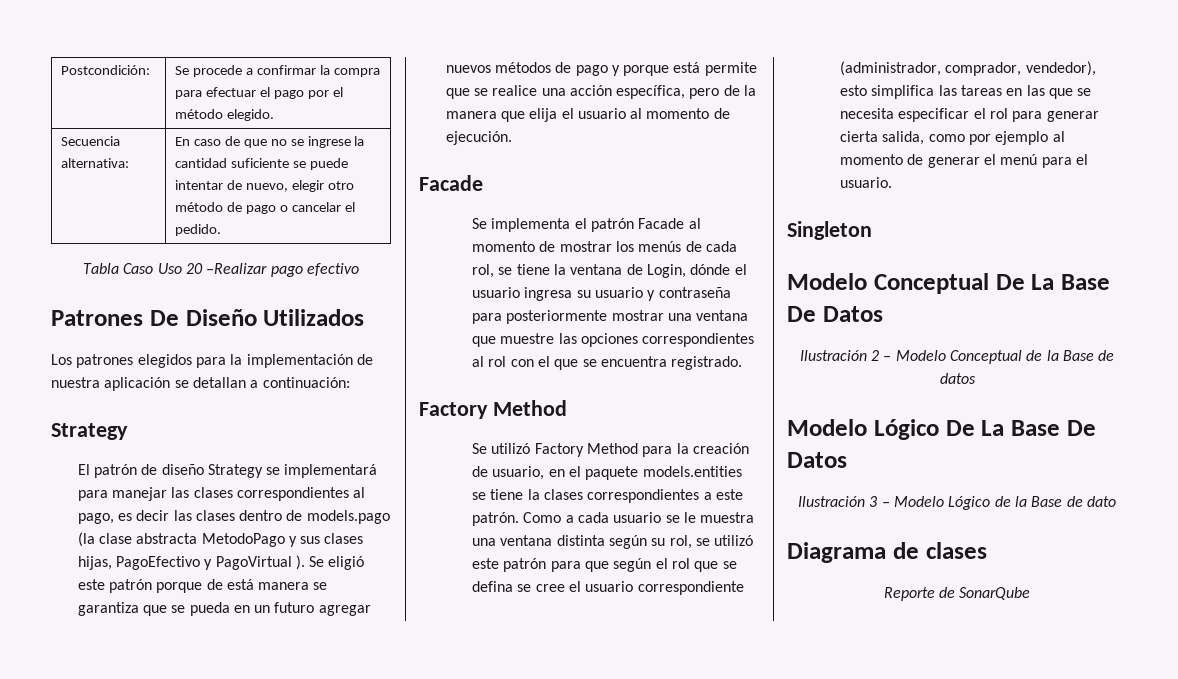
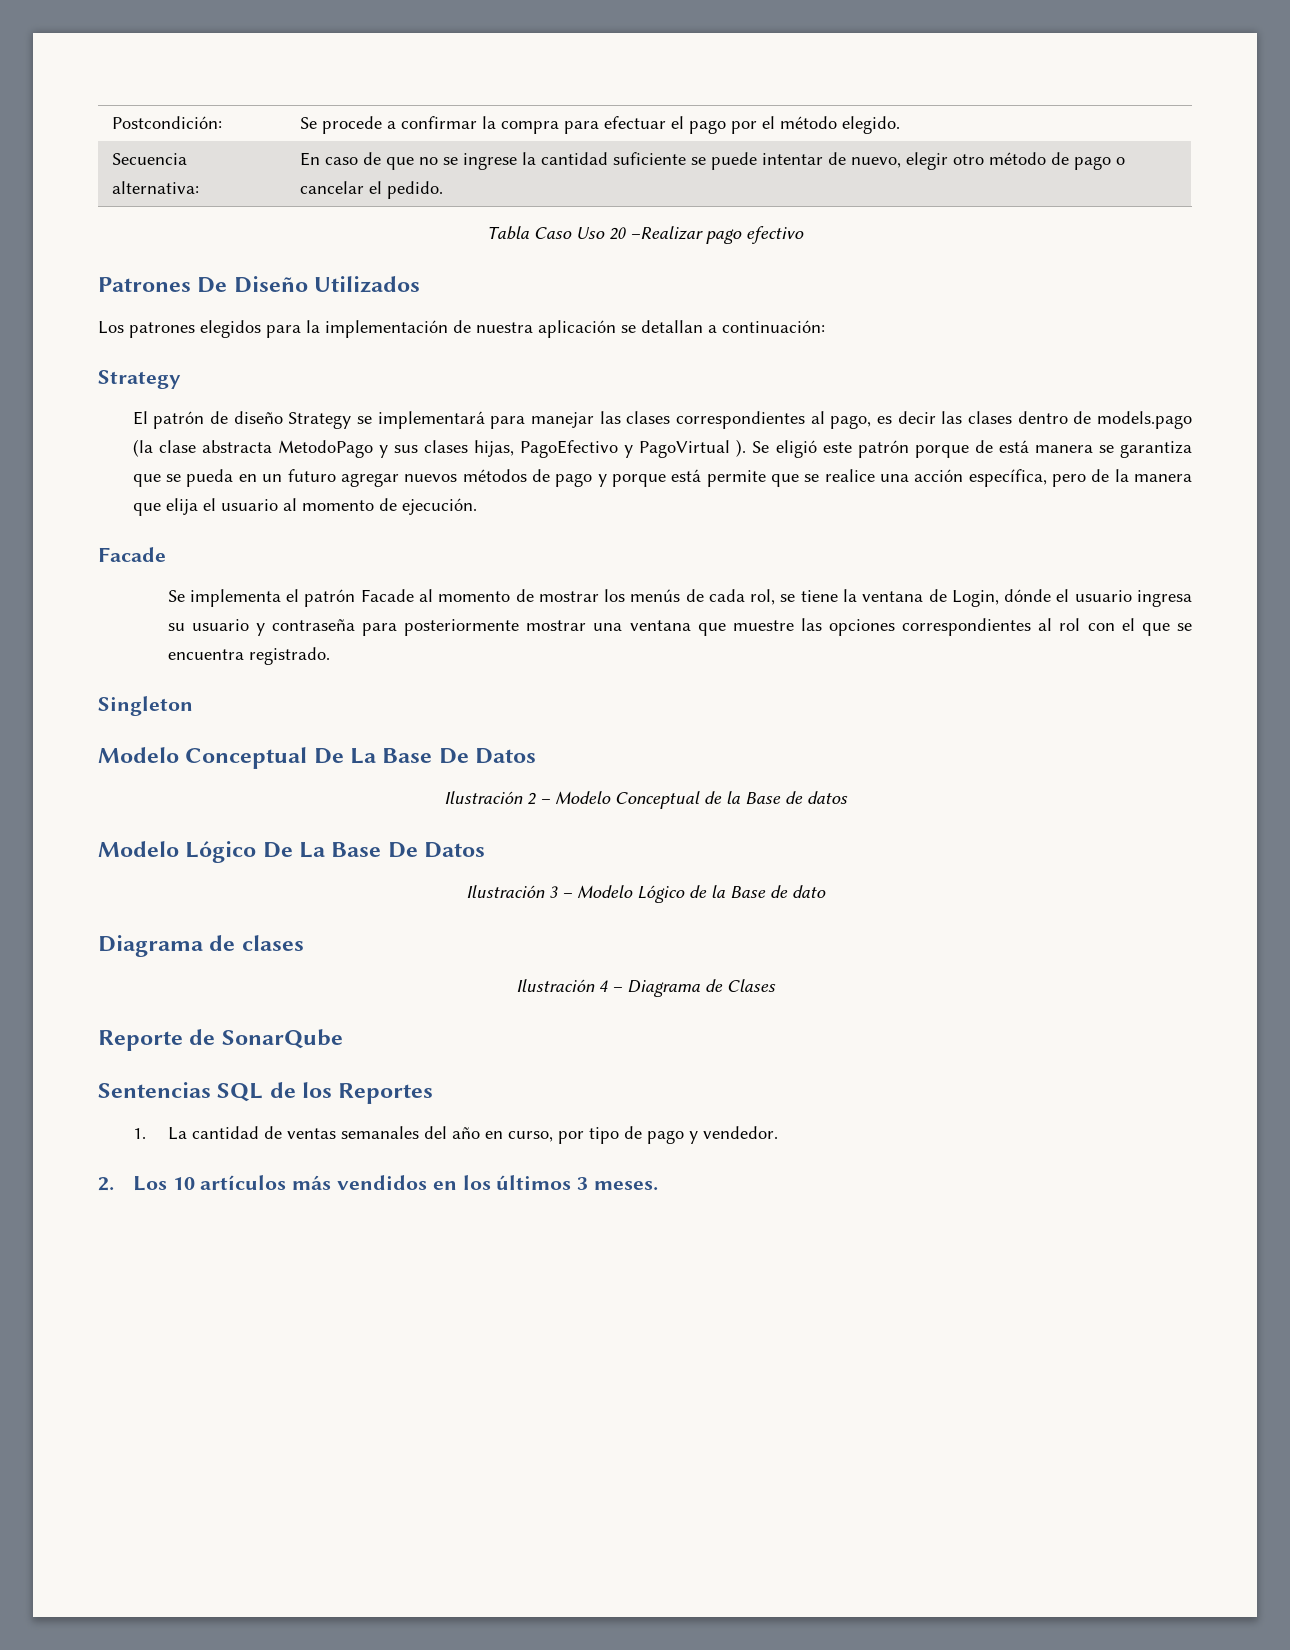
[419,400,567,419] [472,443,750,457] [472,466,742,480] [472,489,744,503] [472,512,755,526] [472,535,754,549] [472,558,737,572] [472,581,744,595] [840,61,1096,76] [840,85,1092,99] [840,108,1099,122] [840,131,1065,145] [840,154,1089,168] [840,177,893,188] // Factory Method // Se utilizó Factory Method para la creación de usuario, en el paquete models.entities se tiene la clases correspondientes a este patrón. Como a cada usuario se le muestra una ventana distinta según su rol, se utilizó este patrón para que según el rol que se defina se cree el usuario correspondiente (administrador, comprador, vendedor), esto simplifica las tareas en las que se necesita especificar el rol para generar cierta salida, como por ejemplo al momento de generar el menú para el usuario. -> (330, 656) none
[883,587,1031,601] Reporte de SonarQube -> [515,979,776,997] [98,1029,343,1051] [98,1082,434,1104] [132,1126,778,1144] [98,1175,659,1191] Ilustración 4 – Diagrama de Clases // Reporte de SonarQube // Sentencias SQL de los Reportes // 1. La cantidad de ventas semanales del año en curso, por tipo de pago y vendedor. // 2. Los 10 artículos más vendidos en los últimos 3 meses.

